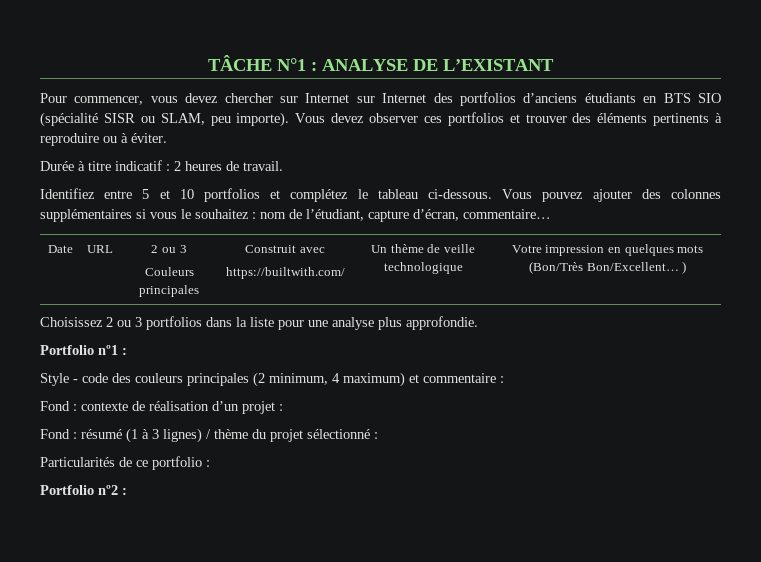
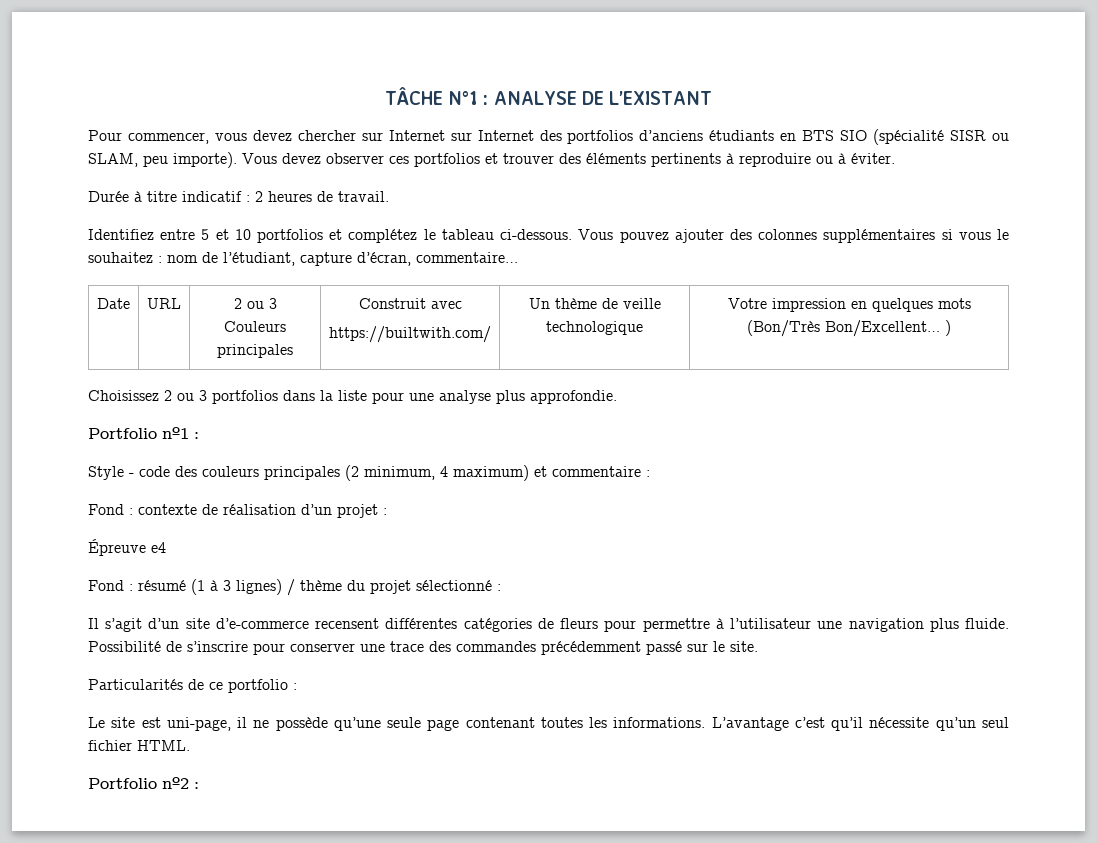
(283, 407) none -> [88,539,166,556] // Épreuve e4
(378, 435) none -> [88,618,1010,632] [88,641,758,655] // Il s’agit d’un site d’e-commerce recensent différentes catégories de fleurs pour permettre à l’utilisateur une navigation plus fluide. Possibilité de s’inscrire pour conserver une trace des commandes précédemment passé sur le site.
(210, 463) none -> [88,717,1010,731] [88,740,190,751] // Le site est uni-page, il ne possède qu’une seule page contenant toutes les informations. L’avantage c’est qu’il nécessite qu’un seul fichier HTML.

